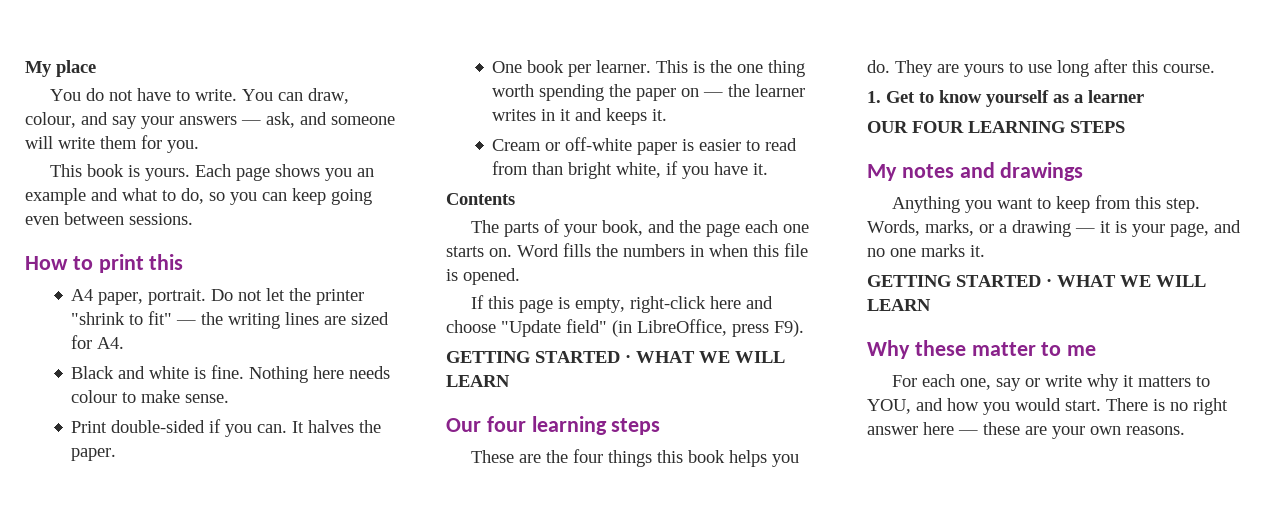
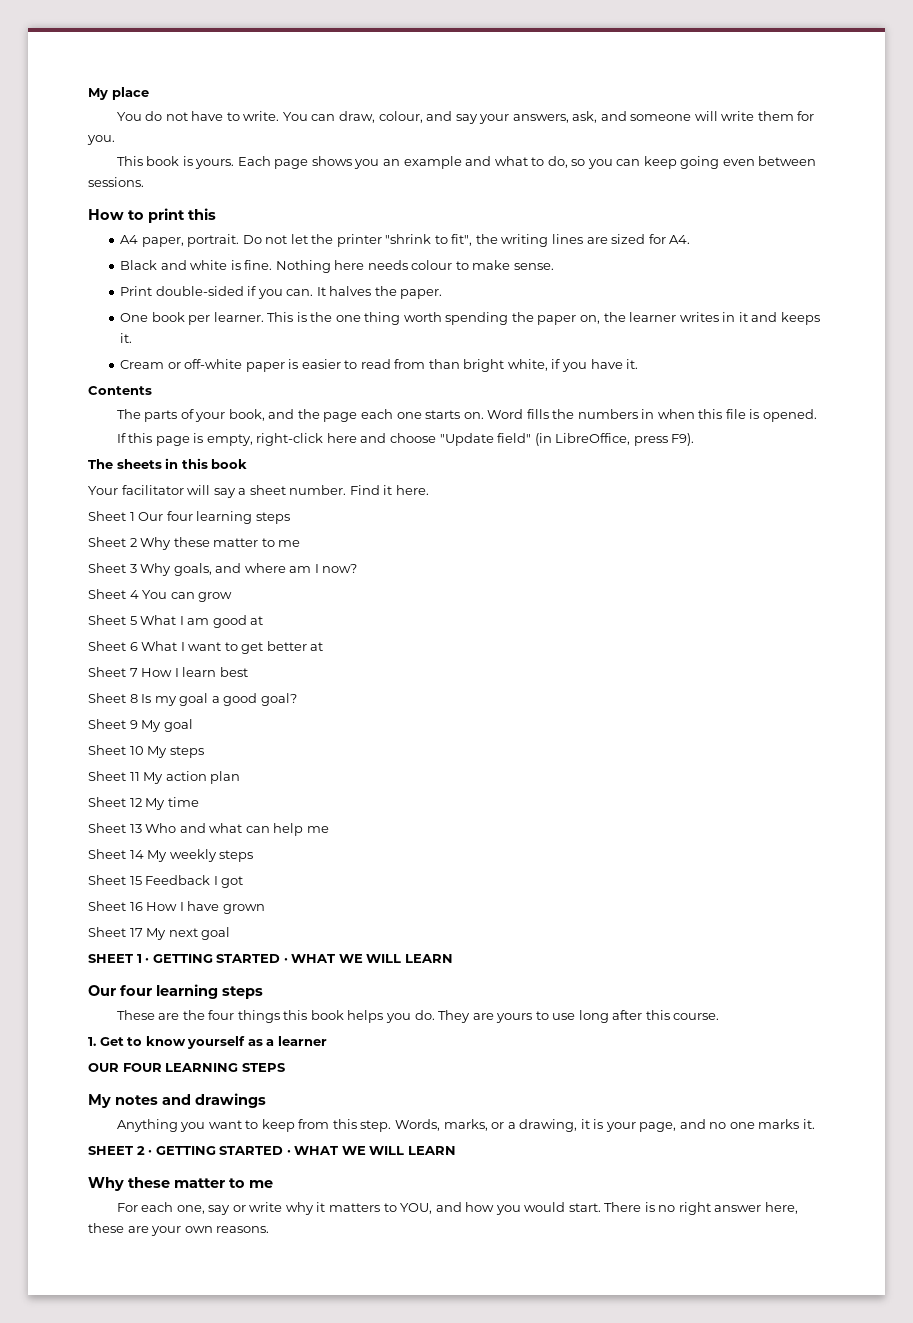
[179,116,261,125] answers — -> [512,114,569,123] answers,
[148,311,197,325] fit" — -> [451,234,473,246] fit",
[681,88,724,97] on — -> [579,315,600,324] on,
(804, 328) none -> [88,458,248,469] [88,485,429,498] [88,511,290,524] [88,537,301,550] [88,563,358,576] [88,589,233,602] [88,615,264,628] [88,641,324,654] [88,667,248,677] [88,693,297,706] [88,719,193,732] [88,745,204,758] [88,771,241,784] [88,797,199,810] [88,823,329,836] [88,849,254,862] [88,875,244,888] [88,901,265,914] [88,927,231,940] [88,954,150,963] The sheets in this book // Your facilitator will say a sheet number. Find it here. // Sheet 1 Our four learning steps // Sheet 2 Why these matter to me // Sheet 3 Why goals, and where am I now? // Sheet 4 You can grow // Sheet 5 What I am good at // Sheet 6 What I want to get better at // Sheet 7 How I learn best // Sheet 8 Is my goal a good goal? // Sheet 9 My goal // Sheet 10 My steps // Sheet 11 My action plan // Sheet 12 My time // Sheet 13 Who and what can help me // Sheet 14 My weekly steps // Sheet 15 Feedback I got // Sheet 16 How I have grown // Sheet 17 My next goal // SHEET 1 ·
[1012,220,1095,237] drawing — -> [519,1119,578,1132] drawing,
(985, 251) none -> [88,1146,153,1155] SHEET 2 ·
[923,422,978,435] here — -> [764,1202,798,1214] here,

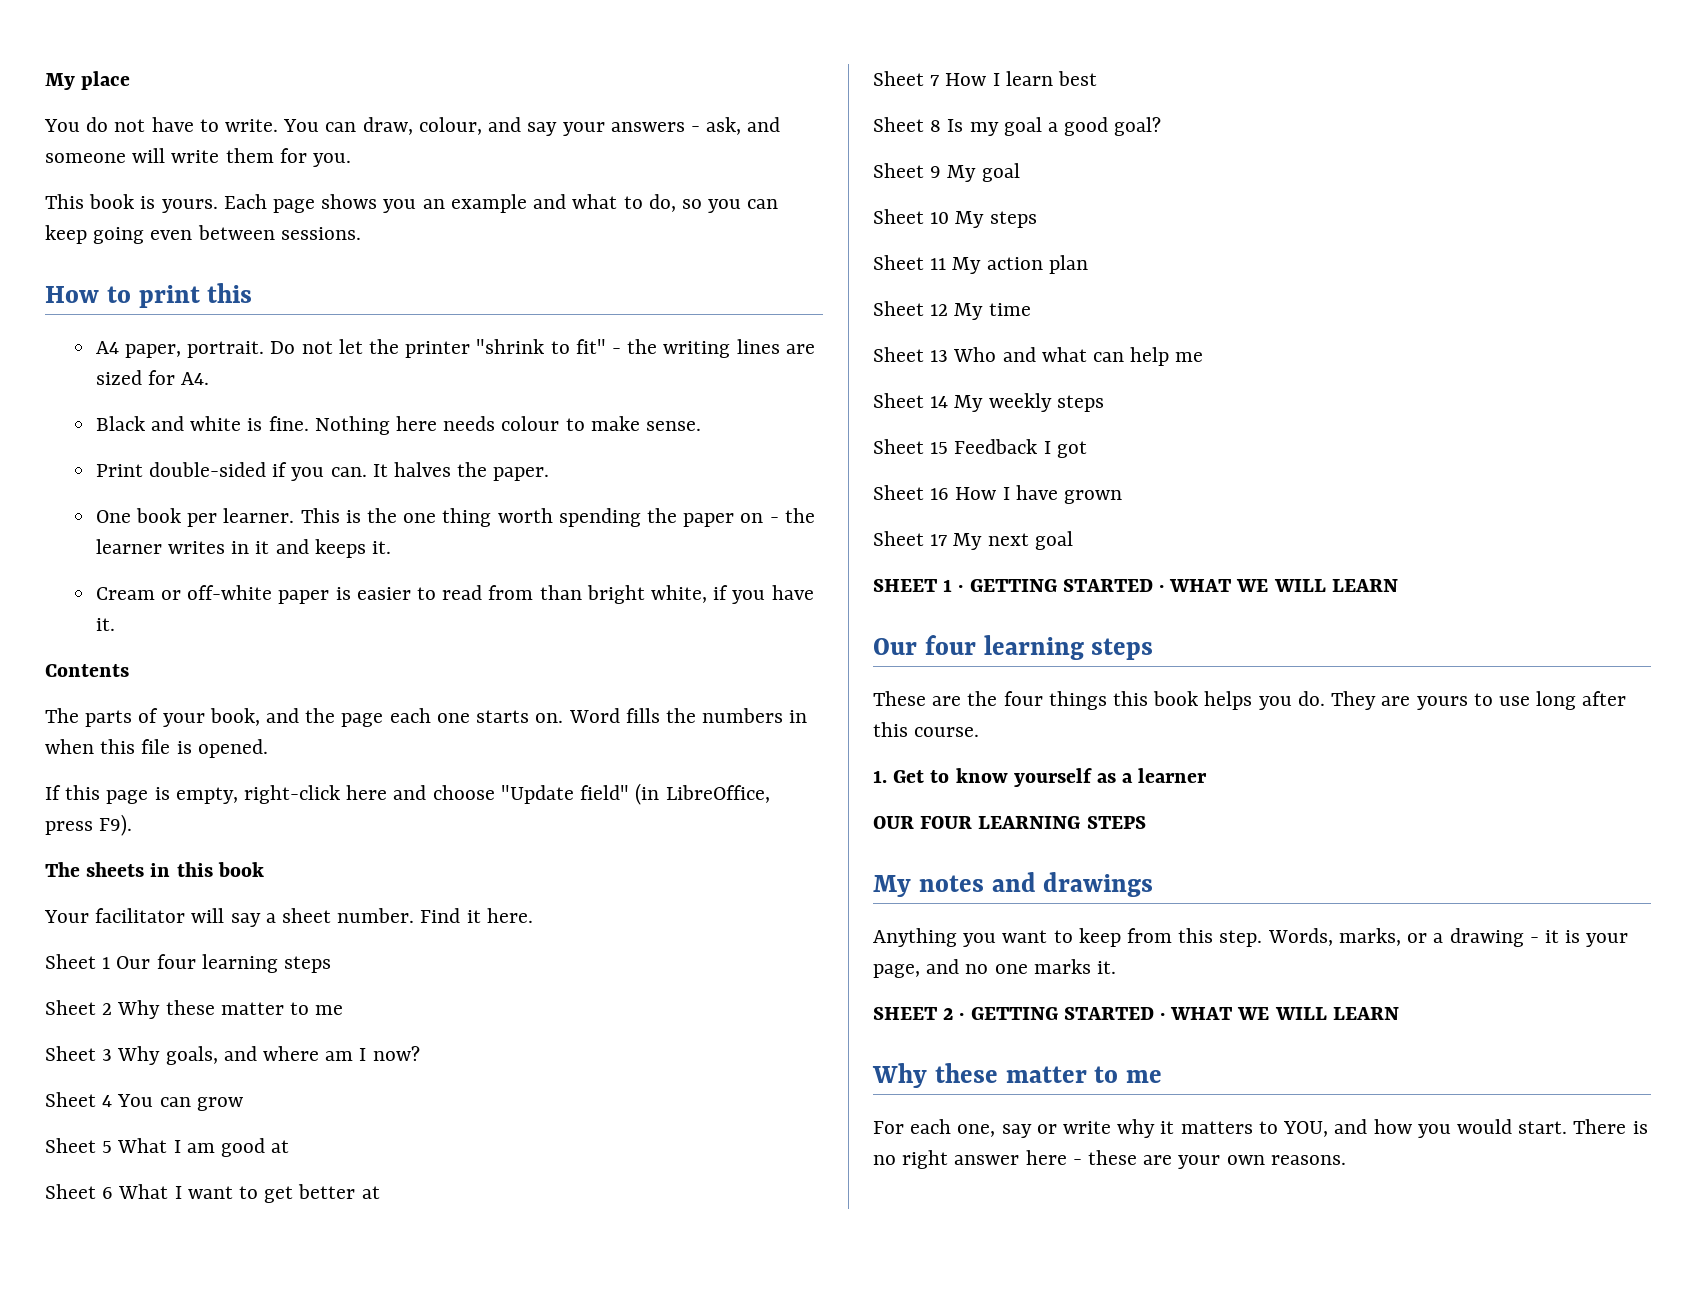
[512,114,569,123] answers, -> [610,122,700,132] answers -
[451,234,473,246] fit", -> [575,339,622,354] fit" -
[579,315,600,324] on, -> [740,513,779,523] on -
[519,1119,578,1132] drawing, -> [1449,928,1539,947] drawing -
[764,1202,798,1214] here, -> [1025,1150,1082,1165] here -

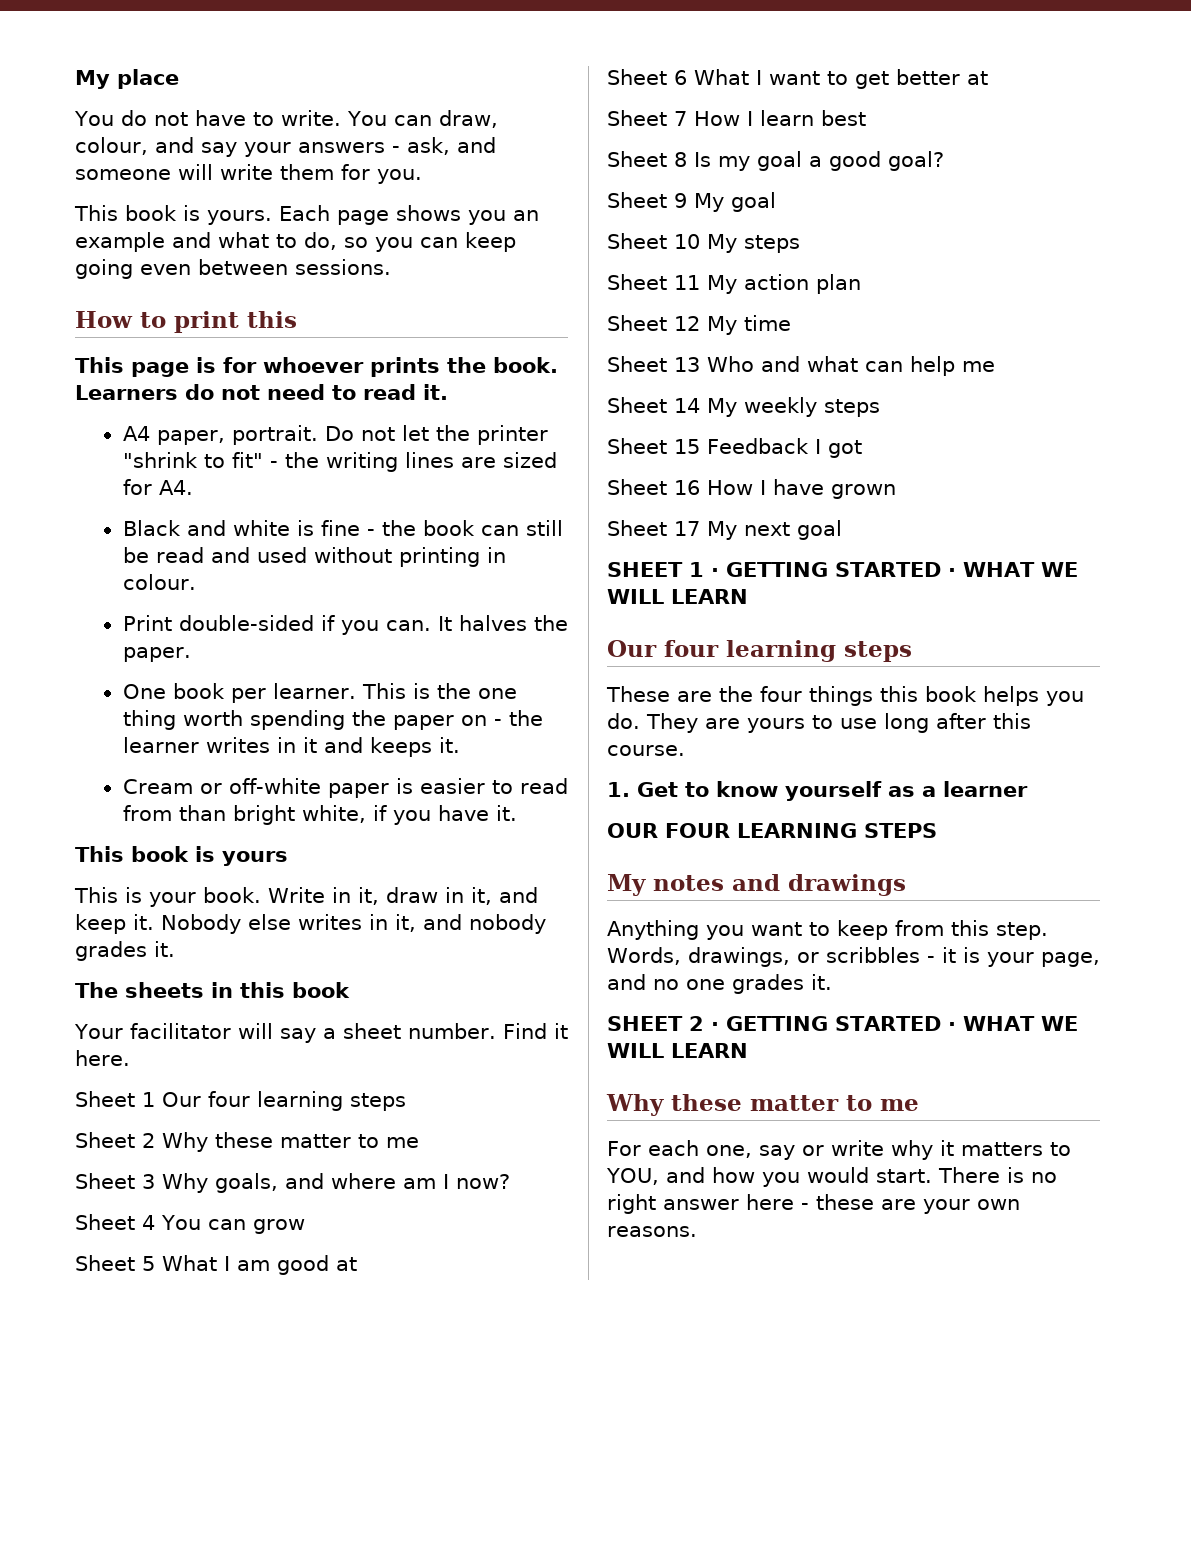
(253, 293) none -> [75,357,558,377] [75,384,448,400] // This page is for whoever prints the book. Learners do not need to read it.
[268,416,702,435] fine. Nothing here needs colour to make sense. -> [320,520,563,536] [122,547,506,567] [122,574,196,590] fine - the book can still be read and used without printing in colour.
[45,664,129,677] [45,708,808,727] [45,739,268,758] [45,783,770,805] [45,814,133,836] Contents // The parts of your book, and the page each one starts on. Word fills the numbers in when this file is opened. // If this page is empty, right-click here and choose "Update field" (in LibreOffice, press F9). -> [75,846,288,866] [74,887,538,907] [75,914,546,934] [75,941,175,961] This book is yours // This is your book. Write in it, draw in it, and keep it. Nobody else writes in it, and nobody grades it.
[1338,928,1524,947] marks, or a drawing -> [687,947,920,967] drawings, or scribbles
[1033,959,1091,974] marks -> [732,974,804,994] grades

